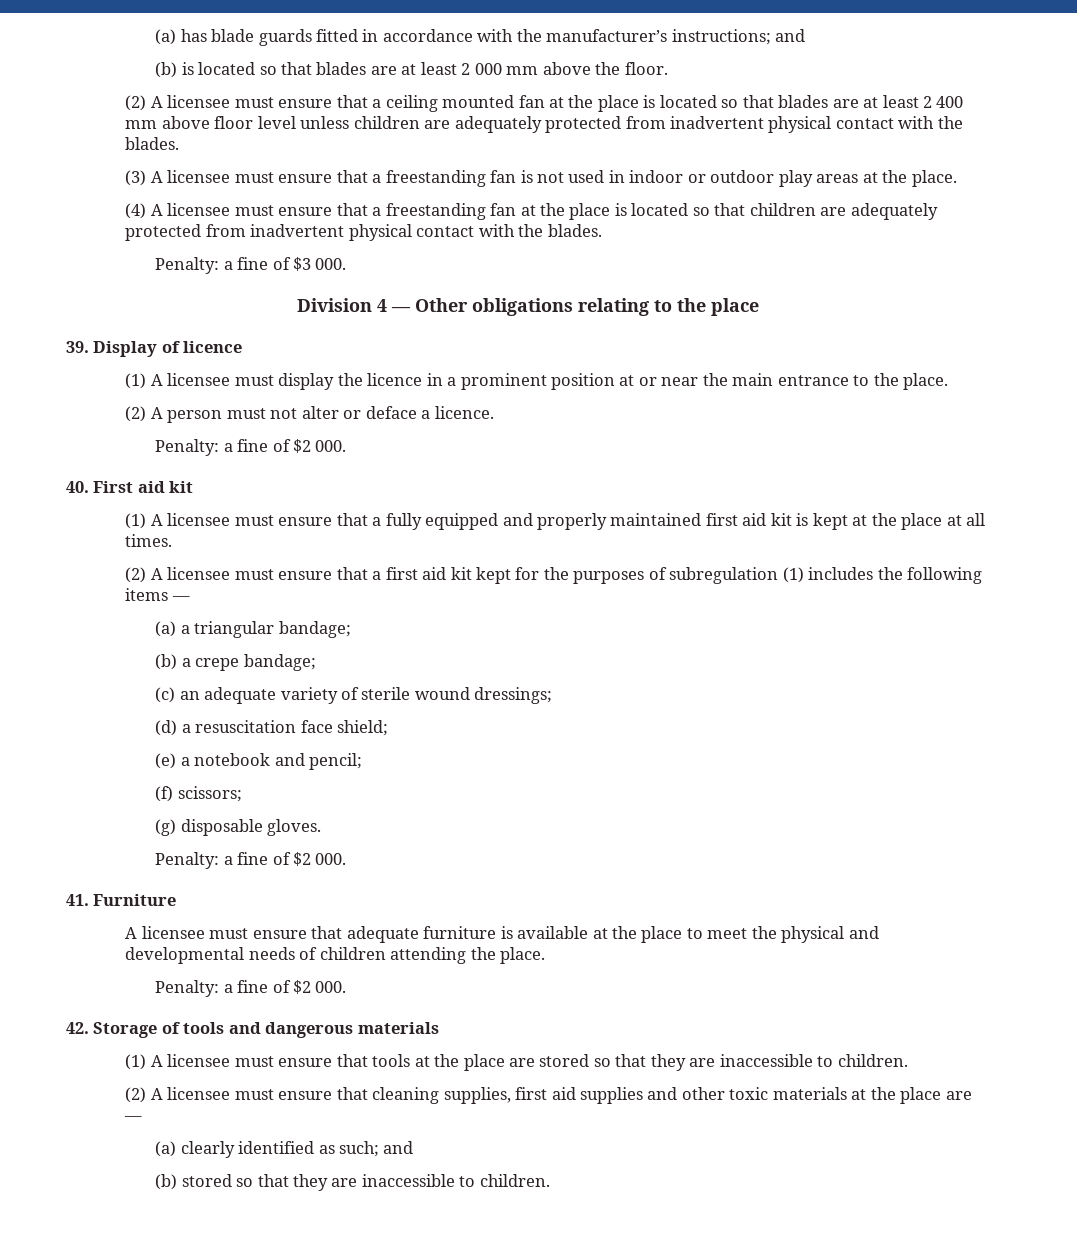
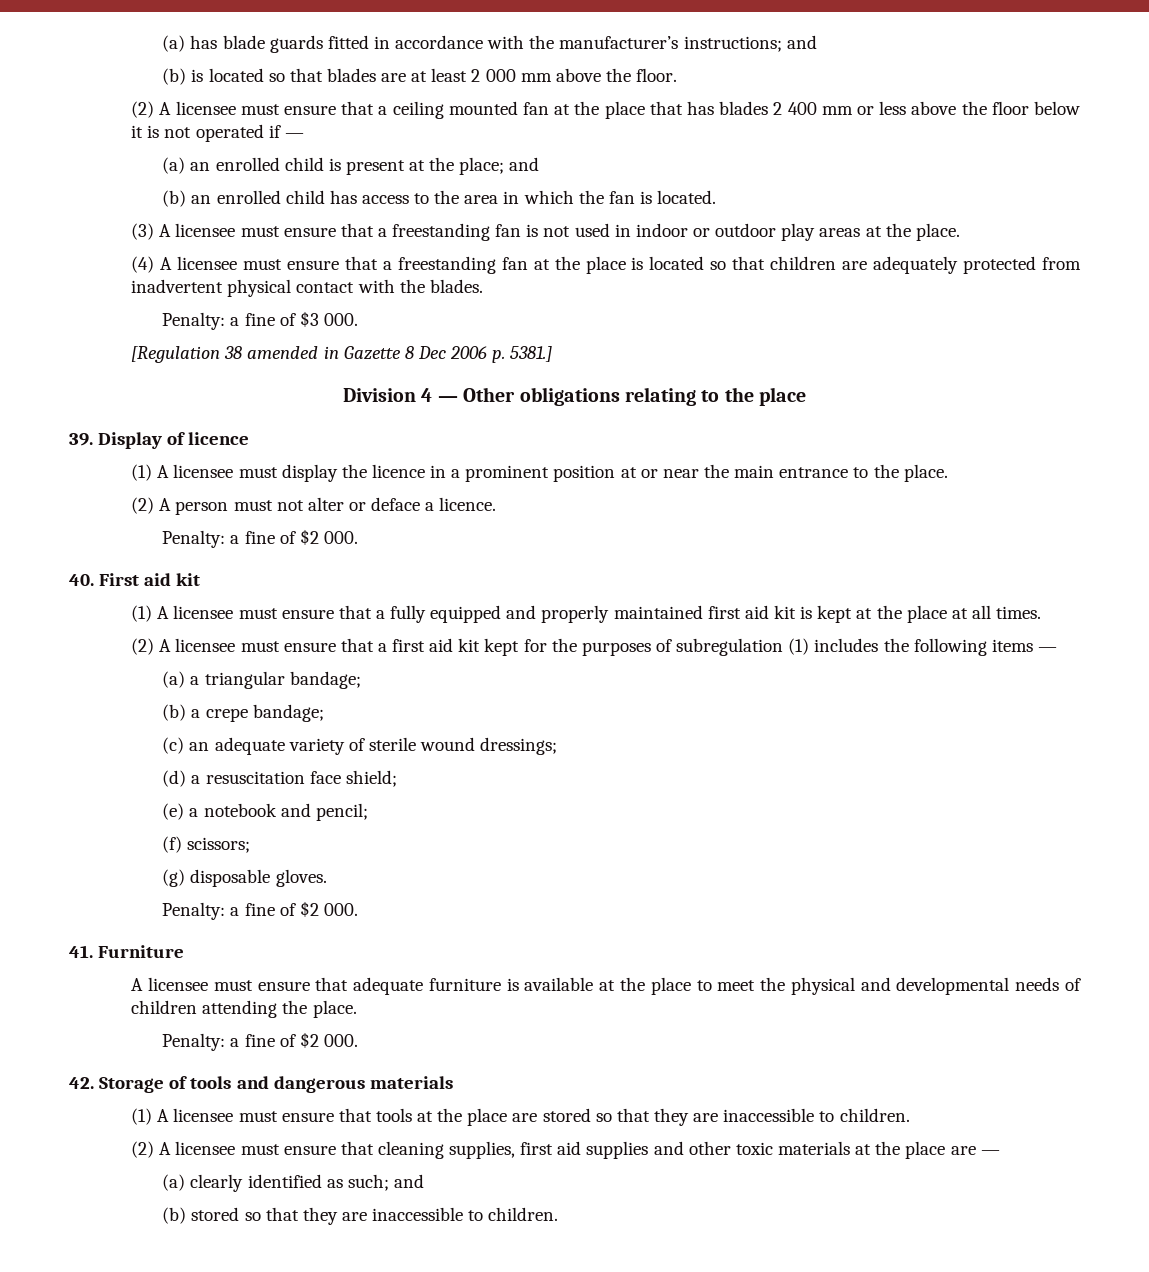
[643,95,964,108] [125,116,963,133] [125,137,180,150] is located so that blades are at least 2 400 mm above floor level unless children are adequately protected from inadvertent physical contact with the blades. -> [649,101,1081,115] [131,124,304,142] [162,157,540,175] [162,190,717,207] that has blades 2 400 mm or less above the floor below it is not operated if — // (a) an enrolled child is present at the place; and // (b) an enrolled child has access to the area in which the fan is located.
(347, 264) none -> [131,346,553,363] // [Regulation 38 amended in Gazette 8 Dec 2006 p. 5381.]

